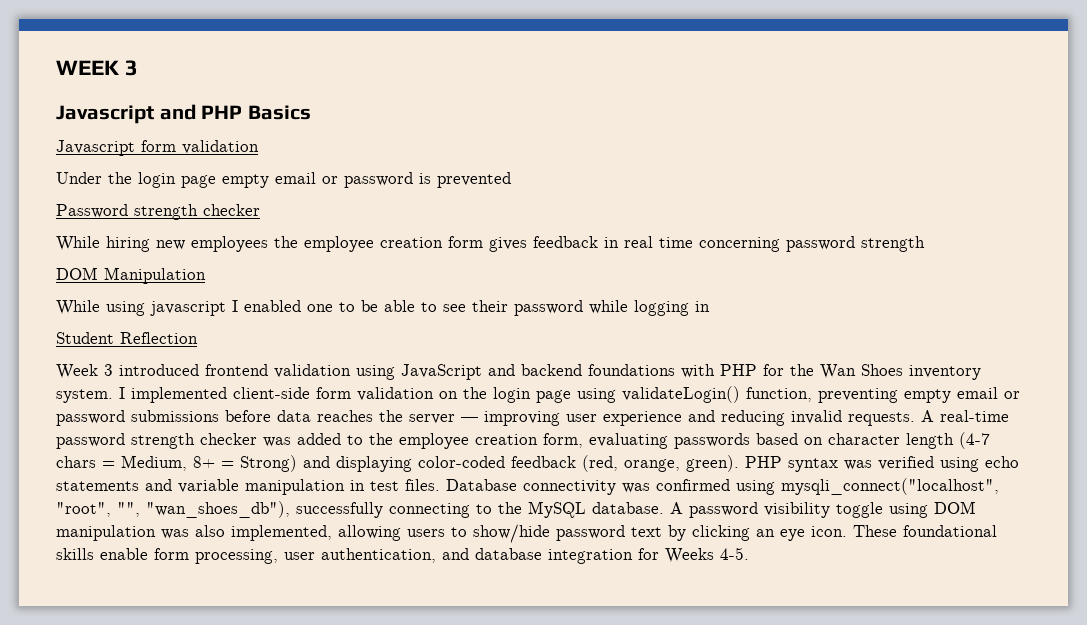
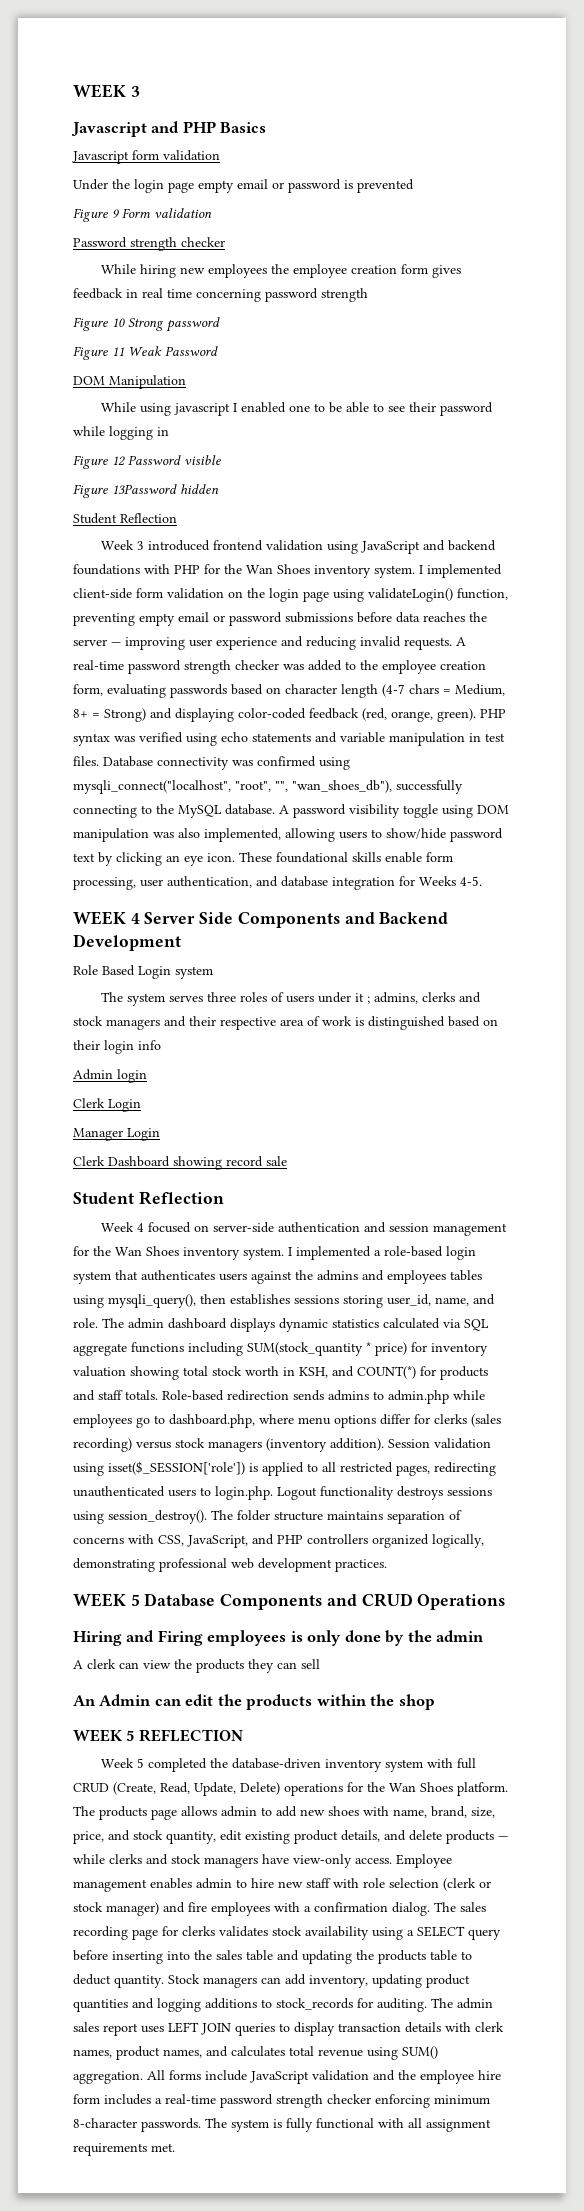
(511, 180) none -> [73,208,212,222] // Figure 9 Form validation
(925, 244) none -> [73,317,220,332] [73,346,218,360] // Figure 10 Strong password // Figure 11 Weak Password
(710, 306) none -> [73,455,221,469] [73,484,219,498] // Figure 12 Password visible // Figure 13Password hidden
(749, 553) none -> [73,911,449,928] [73,934,181,951] [73,965,213,979] [101,992,482,1006] [73,1016,498,1030] [73,1040,161,1054] [73,1069,147,1083] [73,1098,141,1112] [73,1128,160,1141] [73,1156,287,1170] [73,1191,224,1205] [101,1222,508,1236] [73,1246,476,1260] [73,1270,482,1284] [73,1294,495,1308] [73,1318,489,1332] [73,1342,488,1356] [73,1366,488,1380] [73,1390,485,1404] [73,1414,501,1428] [73,1438,491,1452] [73,1461,496,1476] [73,1486,492,1500] [73,1510,462,1524] [73,1534,484,1548] [73,1558,387,1572] [73,1593,506,1610] [73,1630,485,1646] [73,1659,320,1673] [73,1694,435,1710] [73,1729,243,1742] [101,1758,477,1772] [73,1782,508,1796] [73,1806,495,1820] [73,1830,508,1844] [73,1854,452,1868] [73,1878,491,1892] [73,1902,486,1916] [73,1926,501,1940] [73,1950,472,1964] [73,1974,470,1988] [73,1998,493,2012] [73,2022,504,2036] [73,2046,438,2060] [73,2070,501,2084] [73,2094,490,2108] [73,2118,491,2132] [73,2143,175,2156] // WEEK 4 Server Side Components and Backend Development // Role Based Login system // The system serves three roles of users under it ; admins, clerks and stock managers and their respective area of work is distinguished based on their login info // Admin login // Clerk Login // Manager Login // Clerk Dashboard showing record sale // Student Reflection // Week 4 focused on server-side authentication and session management for the Wan Shoes inventory system. I implemented a role-based login system that authenticates users against the admins and employees tables using mysqli_query(), then establishes sessions storing user_id, name, and role. The admin dashboard displays dynamic statistics calculated via SQL aggregate functions including SUM(stock_quantity * price) for inventory valuation showing total stock worth in KSH, and COUNT(*) for products and staff totals. Role-based redirection sends admins to admin.php while employees go to dashboard.php, where menu options differ for clerks (sales recording) versus stock managers (inventory addition). Session validation using isset($_SESSION['role']) is applied to all restricted pages, redirecting unauthenticated users to login.php. Logout functionality destroys sessions using session_destroy(). The folder structure maintains separation of concerns with CSS, JavaScript, and PHP controllers organized logically, demonstrating professional web development practices. // WEEK 5 Database Components and CRUD Operations // Hiring and Firing employees is only done by the admin // A clerk can view the products they can sell // An Admin can edit the products within the shop // WEEK 5 REFLECTION // Week 5 completed the database-driven inventory system with full CRUD (Create, Read, Update, Delete) operations for the Wan Shoes platform. The products page allows admin to add new shoes with name, brand, size, price, and stock quantity, edit existing product details, and delete products — while clerks and stock managers have view-only access. Employee management enables admin to hire new staff with role selection (clerk or stock manager) and fire employees with a confirmation dialog. The sales recording page for clerks validates stock availability using a SELECT query before inserting into the sales table and updating the products table to deduct quantity. Stock managers can add inventory, updating product quantities and logging additions to stock_records for auditing. The admin sales report uses LEFT JOIN queries to display transaction details with clerk names, product names, and calculates total revenue using SUM() aggregation. All forms include JavaScript validation and the employee hire form includes a real-time password strength checker enforcing minimum 8-character passwords. The system is fully functional with all assignment requirements met.

